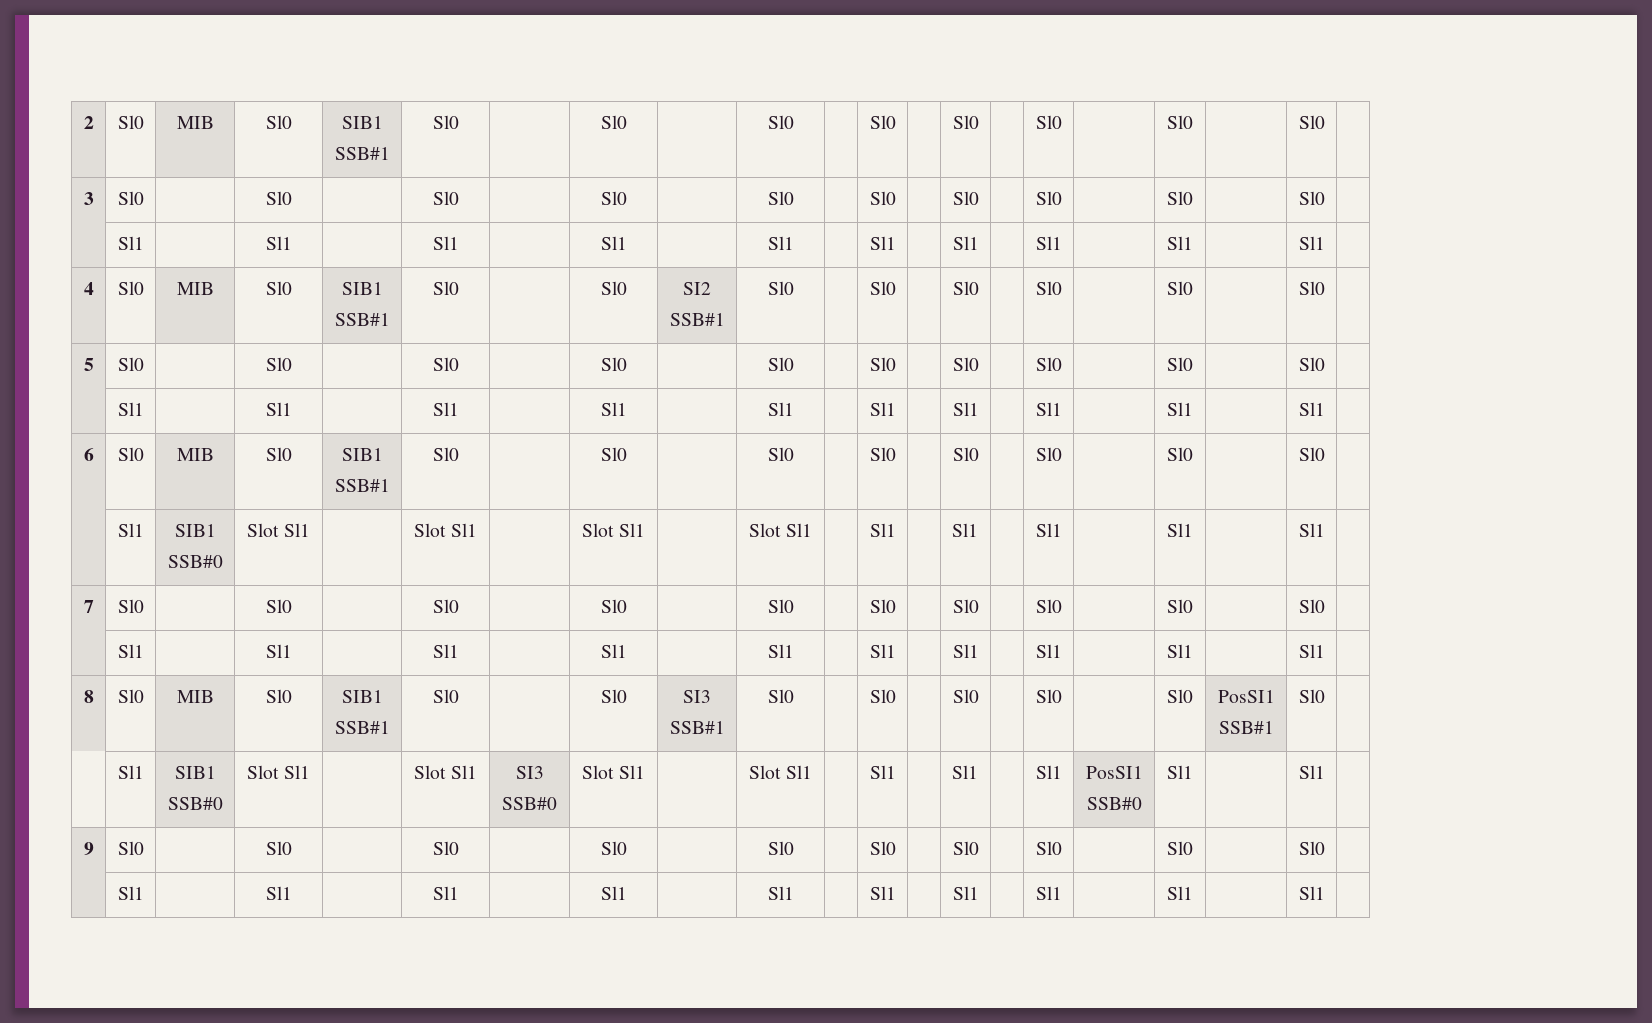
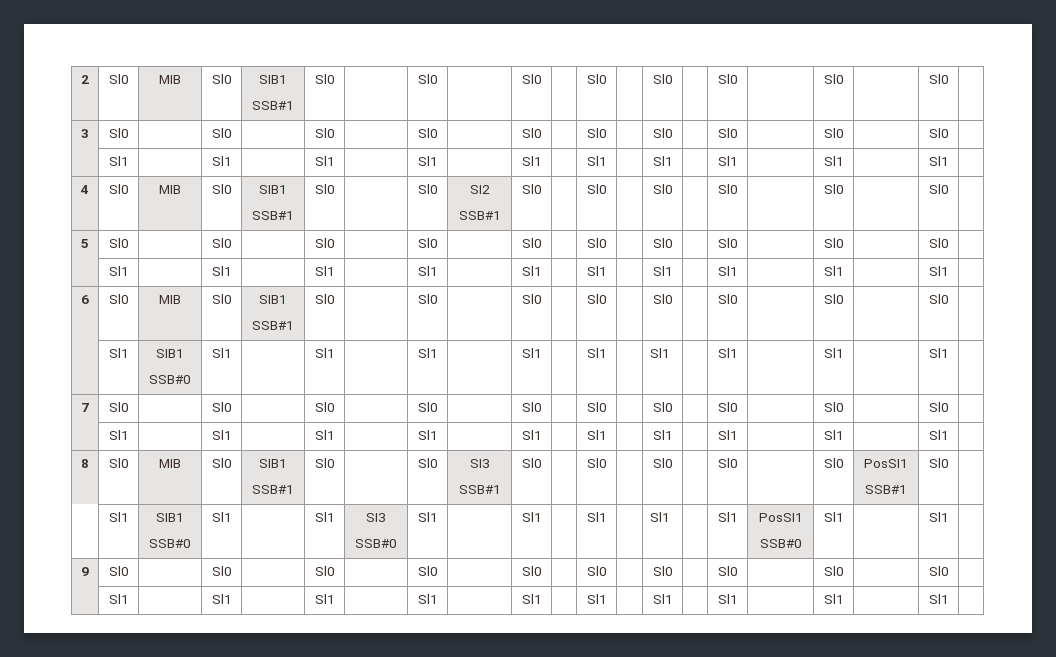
[247,523,310,537] [414,523,477,537] [582,523,645,537] [749,523,782,537] Slot Sl1 | | Slot Sl1 | | Slot Sl1 | | Slot -> [211,348,232,358] [314,348,335,358] [417,348,438,358] Sl1 | | Sl1 | | Sl1 | |
[247,765,310,779] [414,765,447,779] Slot Sl1 | | Slot -> [211,512,232,522] Sl1 | |
[582,765,645,779] [749,765,782,779] Slot Sl1 | | Slot -> [417,512,438,522] Sl1 | |

